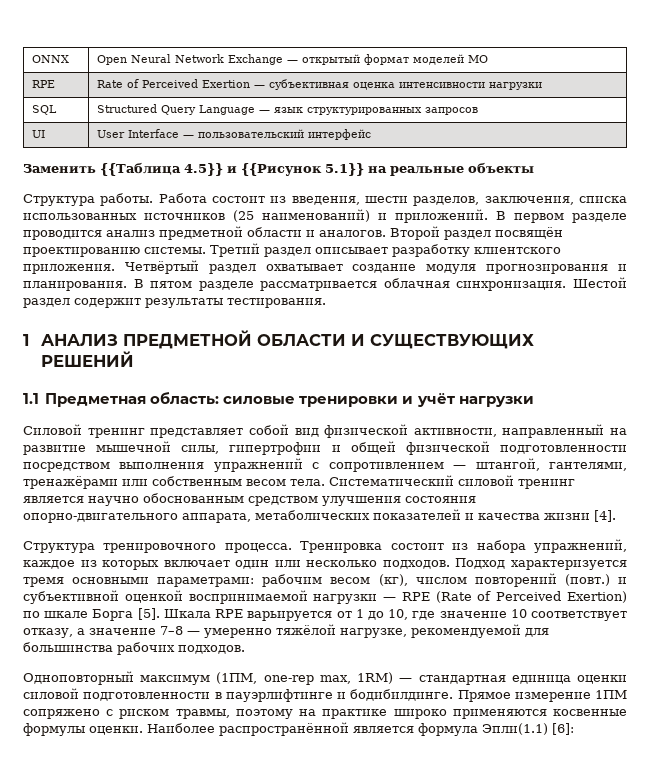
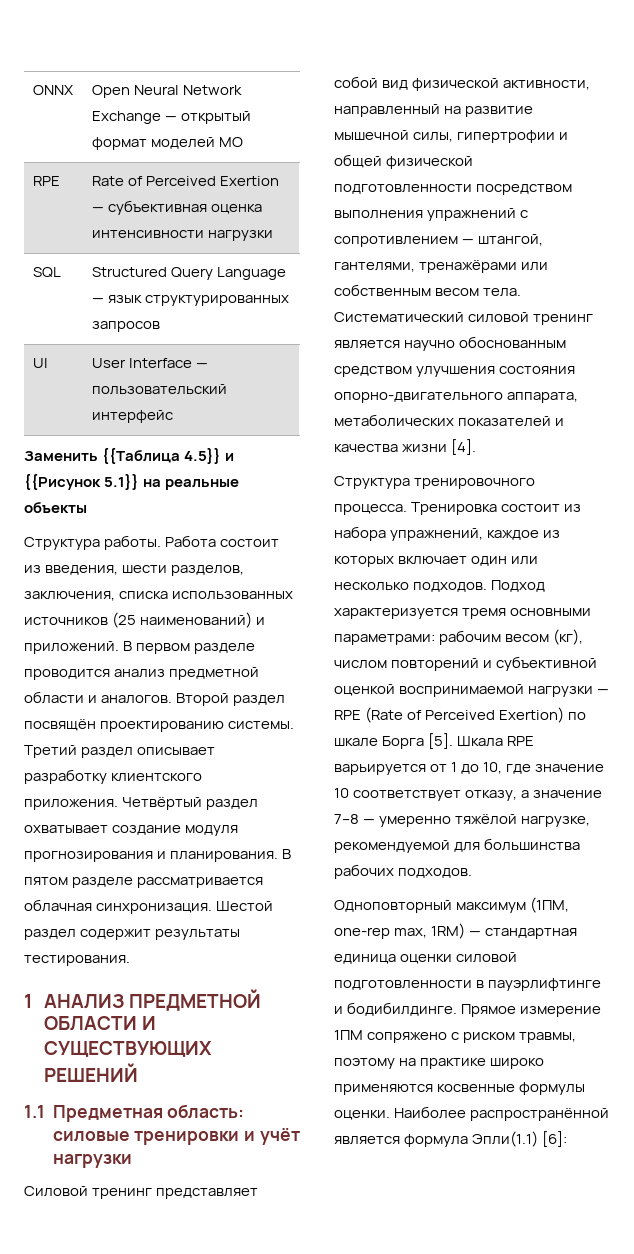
[564,574,610,586] (повт.) -> (480, 664) none

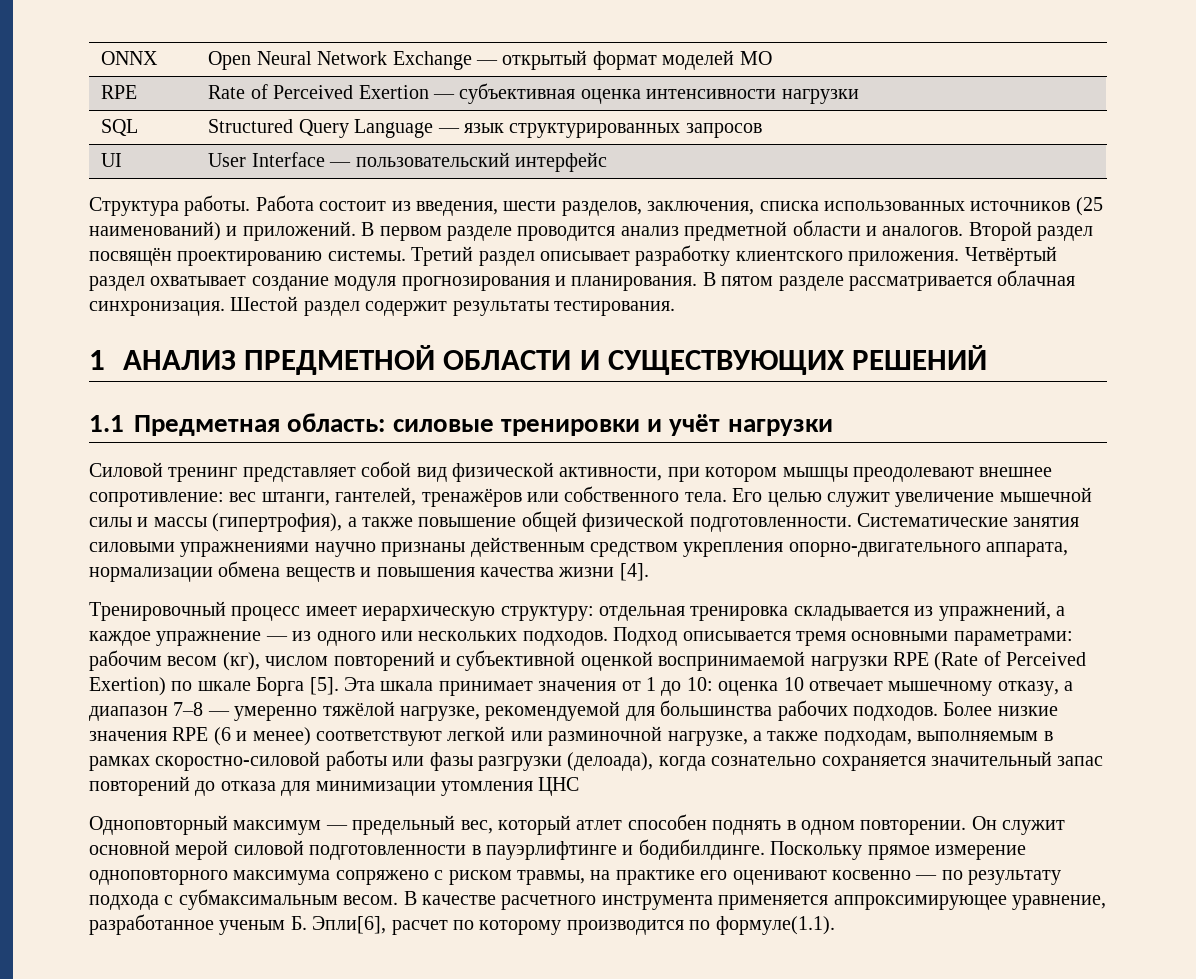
[24,448,235,464] [24,474,240,490] [24,502,87,513] // Заменить {{Таблица 4.5}} и {{Рисунок 5.1}} на реальные объекты -> (608, 162) none
[334,104,534,117] [334,130,569,143] [334,154,474,169] [334,184,573,195] [334,208,529,221] [334,234,544,247] [334,260,549,273] [334,284,522,297] [334,312,594,325] [334,336,567,351] [334,366,576,377] [334,392,579,403] [334,414,565,427] [334,439,477,455] [334,476,536,489] [334,502,582,515] [334,526,561,541] [334,556,539,567] [334,582,409,591] направленный на развитие мышечной силы, гипертрофии и общей физической подготовленности посредством выполнения упражнений с сопротивлением — штангой, гантелями, тренажёрами или собственным весом тела. Систематический силовой тренинг является научно обоснованным средством улучшения состояния опорно-двигательного аппарата, метаболических показателей и качества жизни [4]. // Структура тренировочного процесса. Тренировка состоит из набора упражнений, каждое из которых включает один или несколько -> [667,467,1053,482] [89,486,1092,507] [89,511,1080,532] [89,537,1069,557] [89,561,649,582] [89,601,1065,621] [89,631,518,646] при котором мышцы преодолевают внешнее сопротивление: вес штанги, гантелей, тренажёров или собственного тела. Его целью служит увеличение мышечной силы и массы (гипертрофия), а также повышение общей физической подготовленности. Систематические занятия силовыми упражнениями научно признаны действенным средством укрепления опорно-двигательного аппарата, нормализации обмена веществ и повышения качества жизни [4]. // Тренировочный процесс имеет иерархическую структуру: отдельная тренировка складывается из упражнений, а каждое упражнение — из одного или нескольких
[334,608,458,619] характеризуется -> [682,631,791,641] описывается
[597,689,610,694] — -> (888, 663) none
[457,736,535,747] [334,762,605,775] [334,788,462,801] Шкала RPE варьируется от 1 до 10, где значение 10 соответствует -> [344,677,993,696] Эта шкала принимает значения от 1 до 10: оценка 10 отвечает мышечному
[533,790,603,798] значение -> [89,706,168,721] диапазон
[334,897,570,913] [334,923,578,939] [334,954,453,964] // Одноповторный максимум (1ПМ, one-rep max, 1RM) — стандартная единица оценки -> [943,702,1058,716] [89,726,1053,746] [89,750,1104,771] [89,776,580,796] [89,814,1066,835] [89,840,229,860] Более низкие значения RPE (6 и менее) соответствуют легкой или разминочной нагрузке, а также подходам, выполняемым в рамках скоростно-силовой работы или фазы разгрузки (делоада), когда сознательно сохраняется значительный запас повторений до отказа для минимизации утомления ЦНС // Одноповторный максимум — предельный вес, который атлет способен поднять в одном повторении. Он служит основной мерой
[461,1004,602,1017] [334,1030,363,1040] Прямое измерение 1ПМ -> [770,841,1026,860] [89,870,331,885] Поскольку прямое измерение одноповторного максимума
[334,1058,395,1069] поэтому -> (585, 877) none
[490,1058,545,1069] [334,1082,586,1095] [334,1106,610,1121] [334,1131,568,1147] широко применяются косвенные формулы оценки. Наиболее распространённой является формула Эпли(1.1) [6]: -> [700,870,1062,885] [89,889,1106,910] [89,914,835,935] его оценивают косвенно — по результату подхода с субмаксимальным весом. В качестве расчетного инструмента применяется аппроксимирующее уравнение, разработанное ученым Б. Эпли[6], расчет по которому производится по формуле(1.1).

